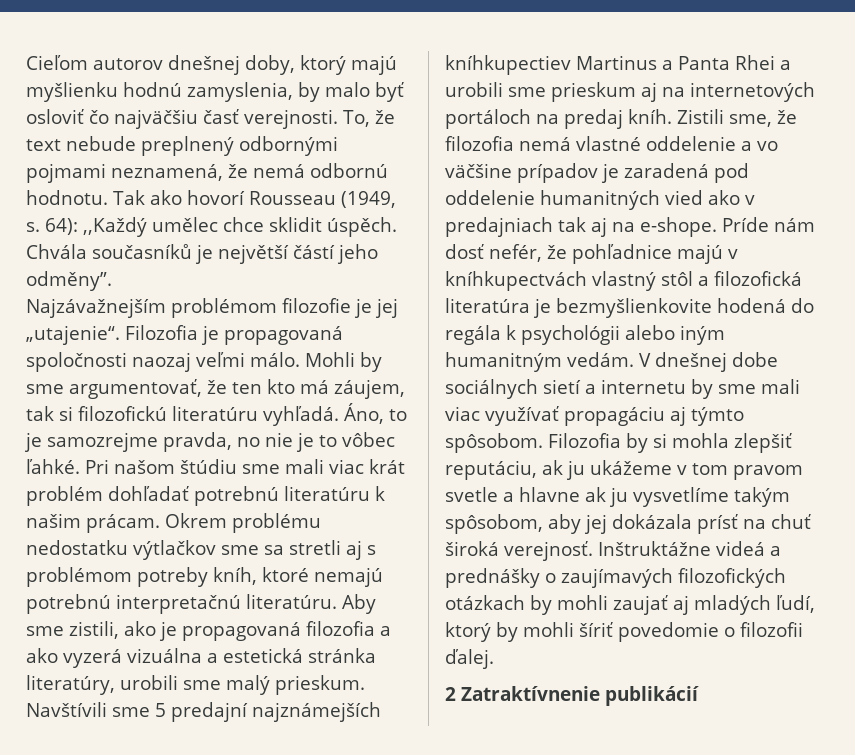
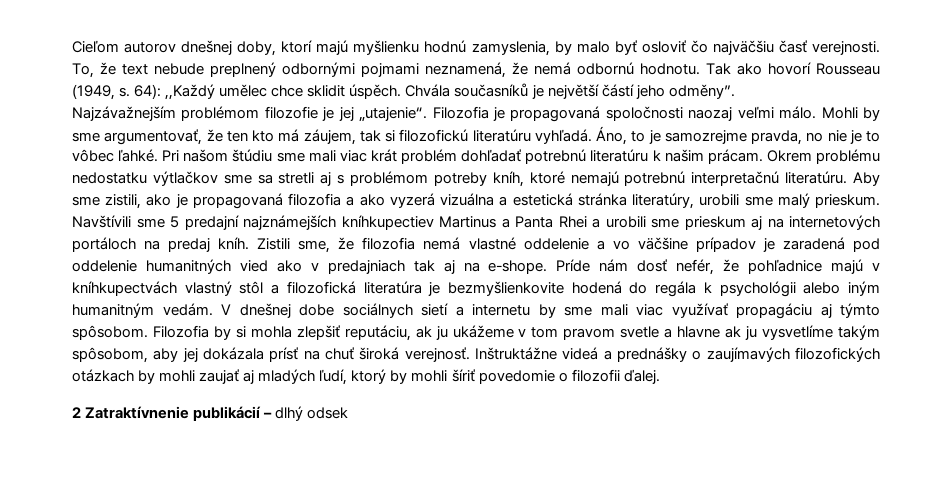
[299,55,346,75] ktorý -> [281,40,313,53] ktorí
(699, 696) none -> [263,406,349,421] – dlhý odsek

